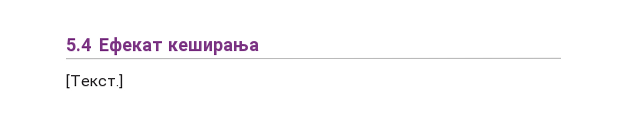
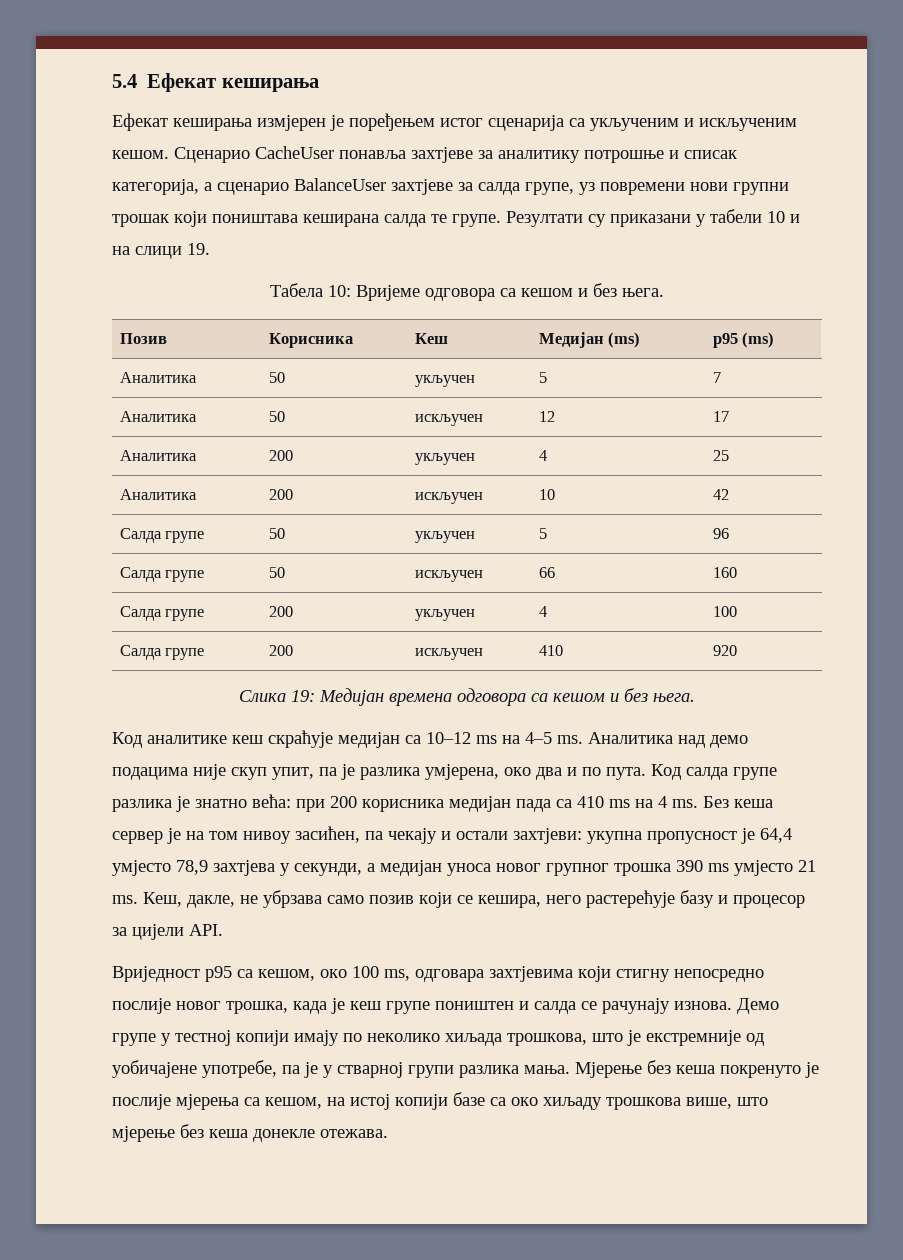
[66,74,124,90] [Текст.] -> [112,113,797,131] [112,146,737,163] [112,178,789,195] [112,209,800,227] [112,243,210,259] [270,283,664,301] [119,333,167,344] [268,333,353,348] [414,333,448,344] [538,332,641,348] [712,332,775,348] [119,372,197,383] [268,372,285,383] [414,375,475,387] [538,372,547,383] [712,372,721,383] [119,411,197,422] [268,411,285,422] [414,414,483,426] [538,411,555,422] [712,411,729,422] [119,450,197,461] [268,450,293,461] [414,453,475,465] [538,450,547,461] [712,450,729,461] [119,489,197,500] [268,489,293,500] [414,492,483,504] [538,489,555,500] [712,489,729,500] [119,528,205,543] [268,528,285,539] [414,531,475,543] [538,528,547,539] [712,528,729,539] [119,567,205,582] [268,567,285,578] [414,570,483,582] [538,567,555,578] [712,567,737,578] [119,606,205,621] [268,606,293,617] [414,609,475,621] [538,606,547,617] [712,606,737,617] [119,645,205,660] [268,645,293,656] [414,648,483,660] [538,645,563,656] [712,645,737,656] [239,688,695,706] [112,730,748,748] [112,764,777,780] [112,794,773,812] [112,826,792,844] [112,860,816,876] [112,890,805,908] [112,924,223,940] [112,966,764,982] [112,998,779,1014] [112,1030,764,1046] [112,1060,819,1078] [112,1092,768,1110] [112,1124,388,1142] Ефекат кеширања измјерен је поређењем истог сценарија са укљученим и искљученим кешом. Сценарио CacheUser понавља захтјеве за аналитику потрошње и списак категорија, а сценарио BalanceUser захтјеве за салда групе, уз повремени нови групни трошак који поништава кеширана салда те групе. Резултати су приказани у табели 10 и на слици 19. // Табела 10: Вријеме одговора са кешом и без њега. // Позив | Корисника | Кеш | Медијан (ms) | p95 (ms) // Аналитика | 50 | укључен | 5 | 7 // Аналитика | 50 | искључен | 12 | 17 // Аналитика | 200 | укључен | 4 | 25 // Аналитика | 200 | искључен | 10 | 42 // Салда групе | 50 | укључен | 5 | 96 // Салда групе | 50 | искључен | 66 | 160 // Салда групе | 200 | укључен | 4 | 100 // Салда групе | 200 | искључен | 410 | 920 // Слика 19: Медијан времена одговора са кешом и без њега. // Код аналитике кеш скраћује медијан са 10–12 ms на 4–5 ms. Аналитика над демо подацима није скуп упит, па је разлика умјерена, око два и по пута. Код салда групе разлика је знатно већа: при 200 корисника медијан пада са 410 ms на 4 ms. Без кеша сервер је на том нивоу засићен, па чекају и остали захтјеви: укупна пропусност је 64,4 умјесто 78,9 захтјева у секунди, а медијан уноса новог групног трошка 390 ms умјесто 21 ms. Кеш, дакле, не убрзава само позив који се кешира, него растерећује базу и процесор за цијели API. // Вриједност p95 са кешом, око 100 ms, одговара захтјевима који стигну непосредно послије новог трошка, када је кеш групе поништен и салда се рачунају изнова. Демо групе у тестној копији имају по неколико хиљада трошкова, што је екстремније од уобичајене употребе, па је у стварној групи разлика мања. Мјерење без кеша покренуто је послије мјерења са кешом, на истој копији базе са око хиљаду трошкова више, што мјерење без кеша донекле отежава.

